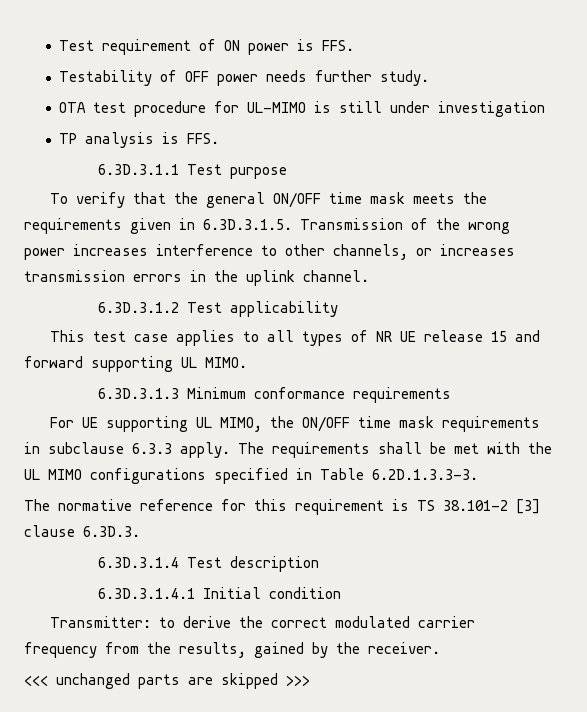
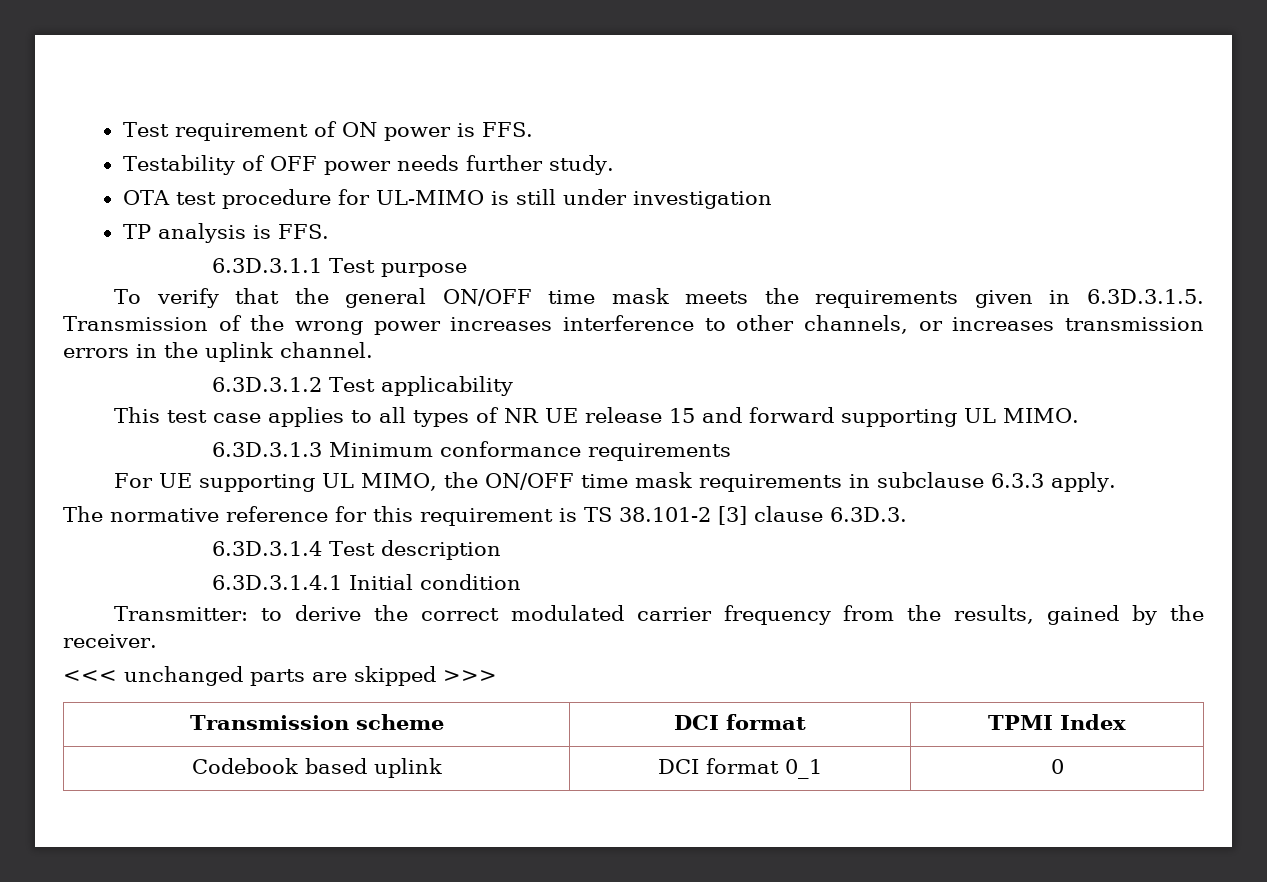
[238,442,552,458] [24,468,478,484] The requirements shall be met with the UL MIMO configurations specified in Table 6.2D.1.3.3-3. -> (1117, 482) none
(310, 680) none -> [189,714,444,730] [673,714,806,730] [987,714,1126,730] [191,758,442,778] [657,758,822,779] [1050,759,1064,774] // Transmission scheme | DCI format | TPMI Index // Codebook based uplink | DCI format 0_1 | 0

